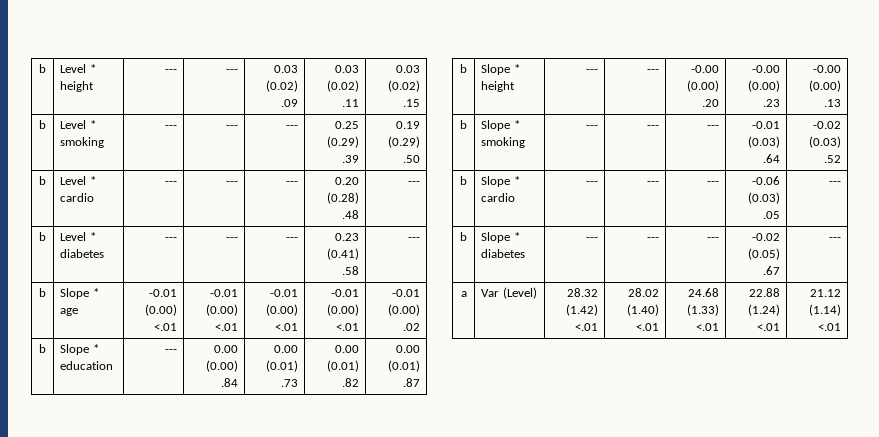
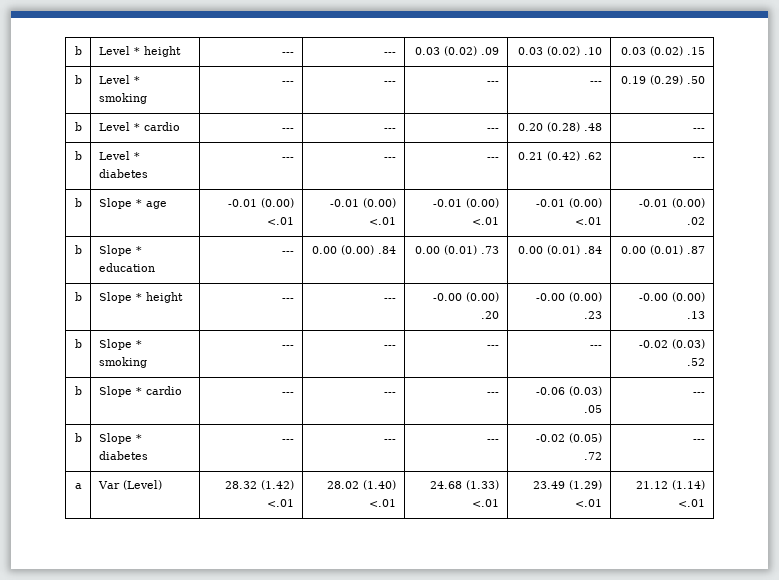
[341,99,359,107] .11 -> [584,47,603,55] .10
[334,121,359,129] [326,136,359,148] [341,155,359,163] 0.25 (0.29) .39 -> [590,81,603,84] ---
[334,233,359,241] [326,248,359,260] [341,266,359,275] 0.23 (0.41) .58 -> [518,151,603,161] 0.21 (0.42) .62
[341,378,359,387] .82 -> [584,246,603,254] .84
[751,121,780,129] [747,136,780,148] [762,154,780,163] -0.01 (0.03) .64 -> [590,345,603,348] ---
[762,266,780,275] .67 -> [584,452,603,460] .72
[748,288,780,297] [747,304,780,316] 22.88 (1.24) -> [533,480,603,490] 23.49 (1.29)

